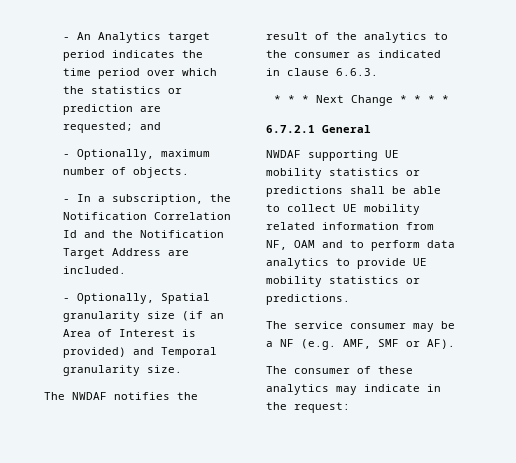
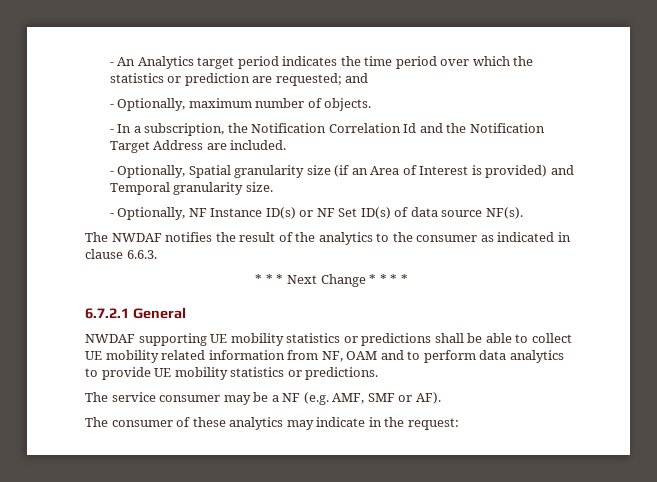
(183, 369) none -> [109,207,523,220] // - Optionally, NF Instance ID(s) or NF Set ID(s) of data source NF(s).

